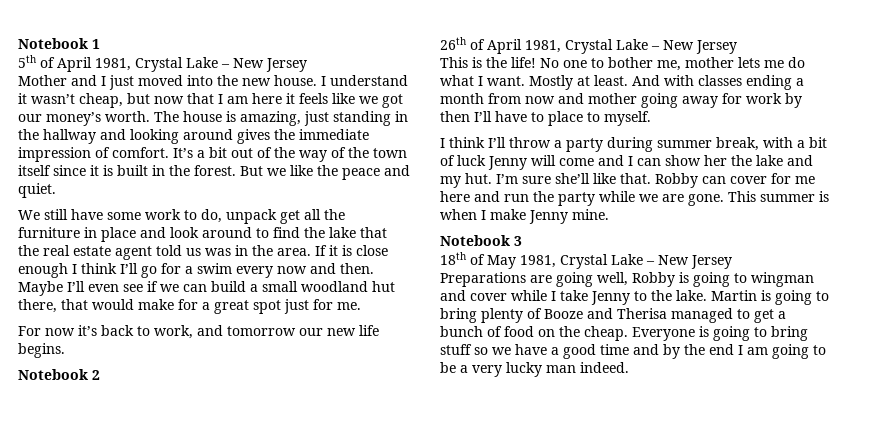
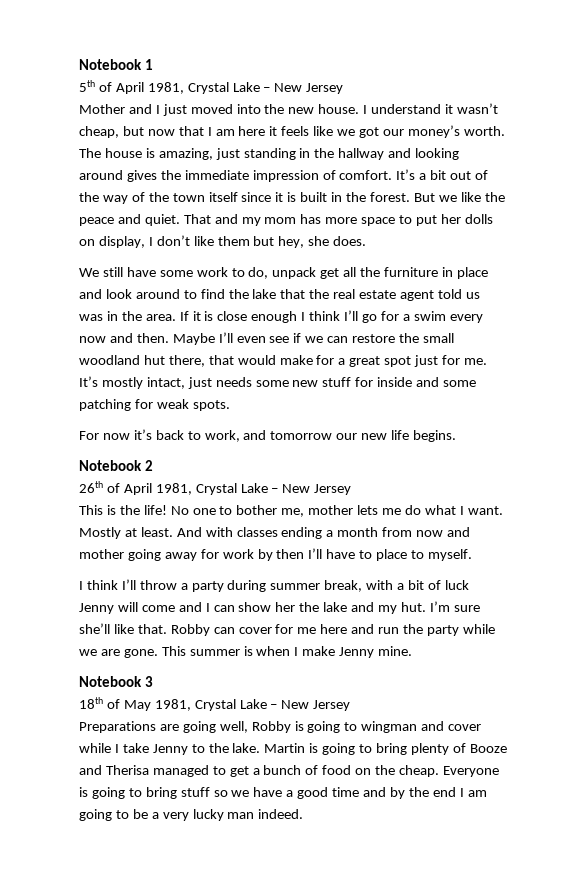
(56, 190) none -> [183,214,493,226] [79,235,367,248] That and my mom has more space to put her dolls on display, I don’t like them but hey, she does.
[211,281,258,292] build a -> [352,333,420,343] restore the
(361, 306) none -> [79,376,477,389] [79,399,230,411] It’s mostly intact, just needs some new stuff for inside and some patching for weak spots.

